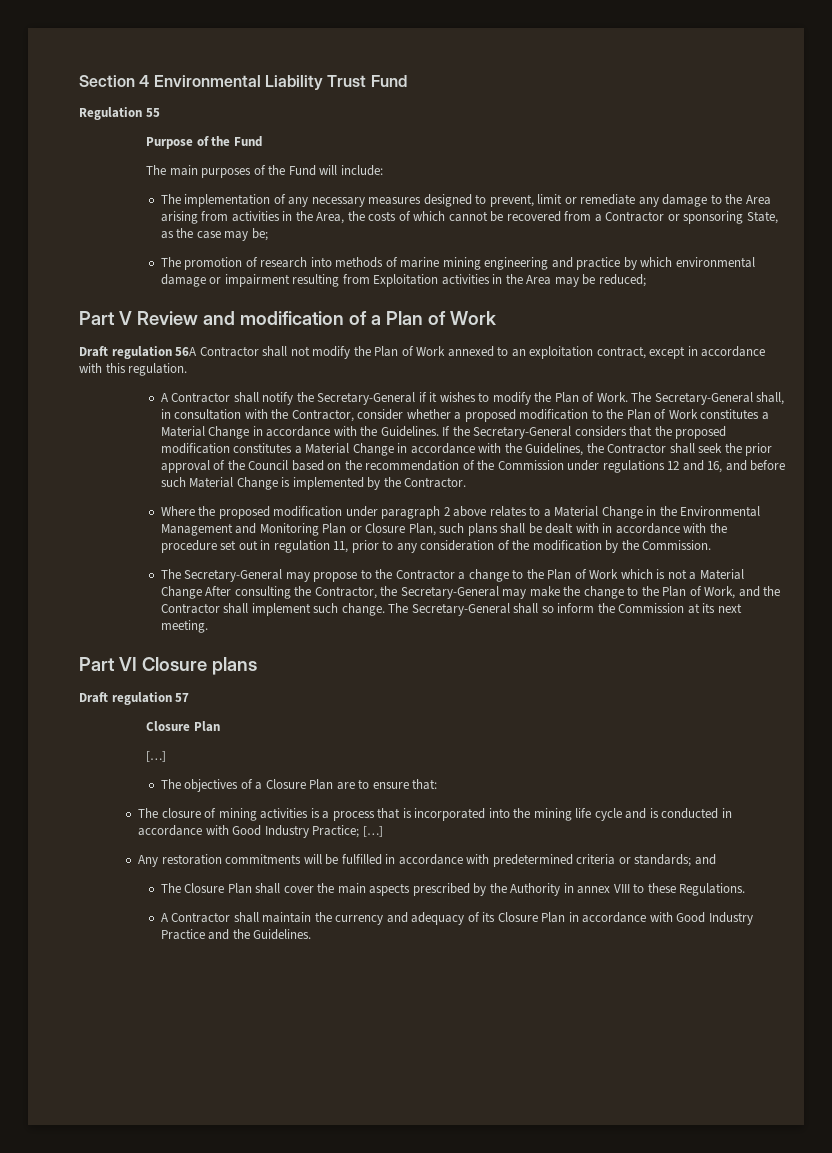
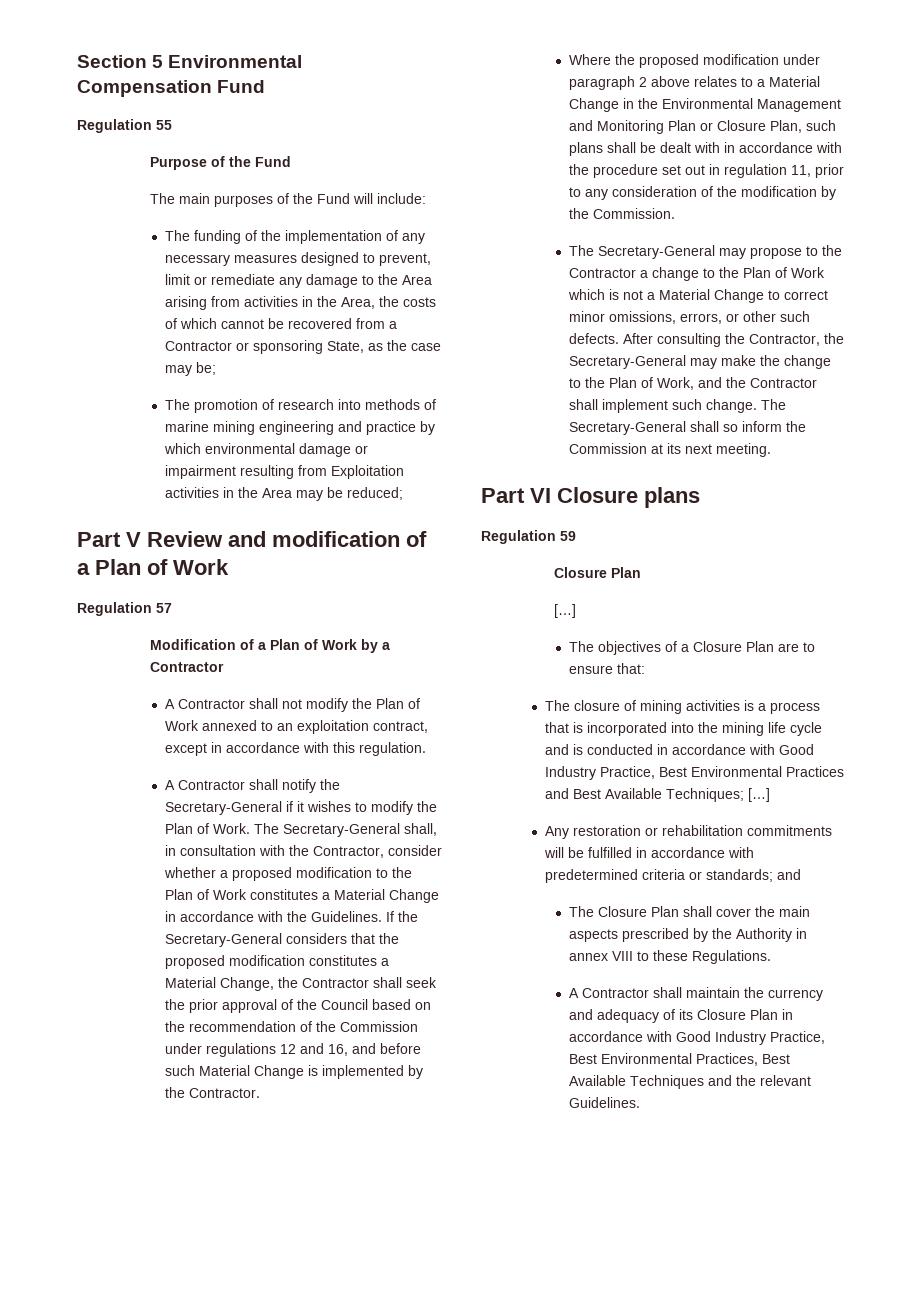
[139,75,367,90] 4 Environmental Liability Trust -> [152,55,303,68] [77,80,212,97] 5 Environmental Compensation
(181, 199) none -> [193,230,281,244] funding of the
[79,346,198,359] Draft regulation 56A -> [77,602,172,616] [149,639,390,653] [149,662,224,672] [164,699,175,709] Regulation 57 // Modification of a Plan of Work by a Contractor // A
[352,443,584,456] Change in accordance with the Guidelines, -> [219,977,274,991] Change,
(202, 592) none -> [767,290,828,300] [568,311,810,324] [568,333,619,344] to correct minor omissions, errors, or other such defects.
[79,692,190,705] Draft regulation 57 -> [481,530,576,544] Regulation 59
[312,825,360,838] Practice; -> [599,766,844,779] [544,788,744,802] Practice, Best Environmental Practices and Best Available Techniques;
(222, 859) none -> [644,825,743,836] or rehabilitation
[160,929,250,940] Practice and the -> [769,1031,825,1044] [568,1053,790,1066] [568,1075,811,1089] Practice, Best Environmental Practices, Best Available Techniques and the relevant

